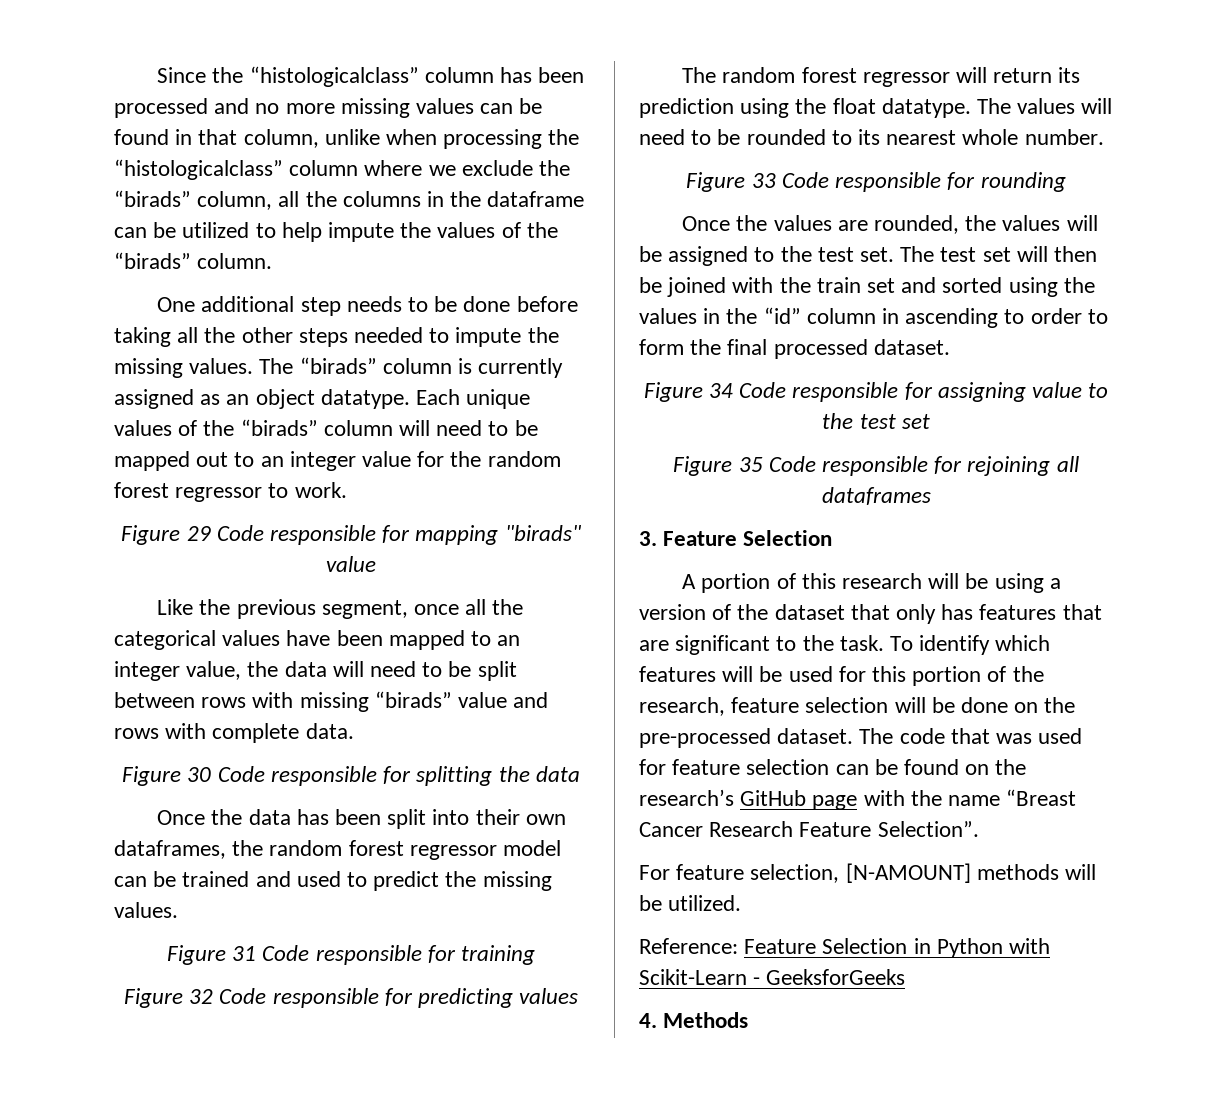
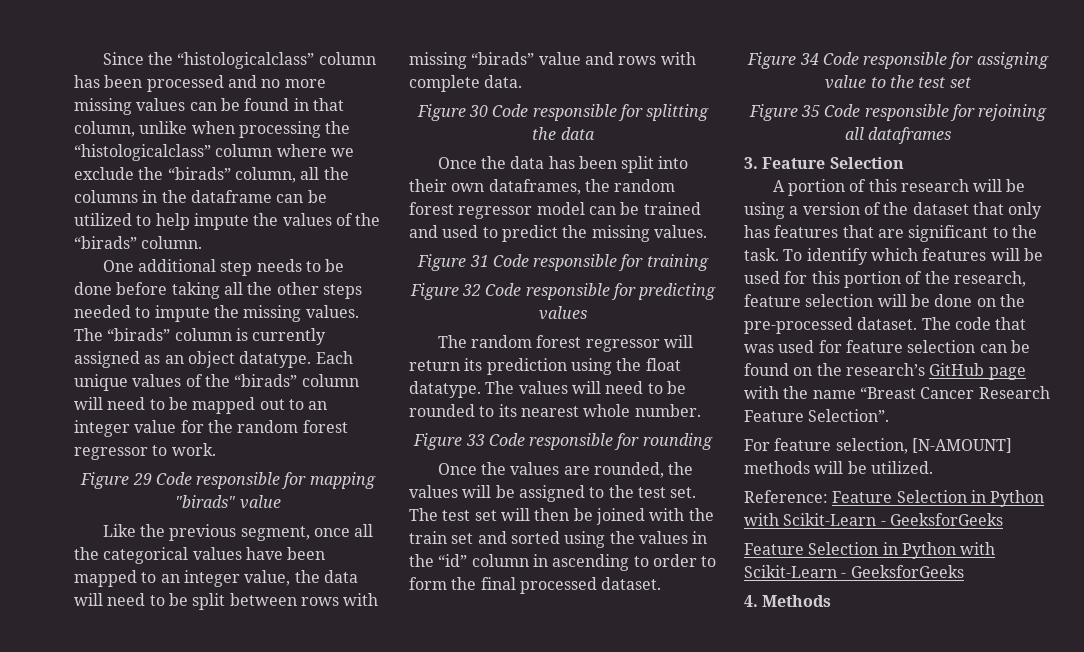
(906, 977) none -> [744,542,996,559] [744,565,964,578] // Feature Selection in Python with Scikit-Learn - GeeksforGeeks

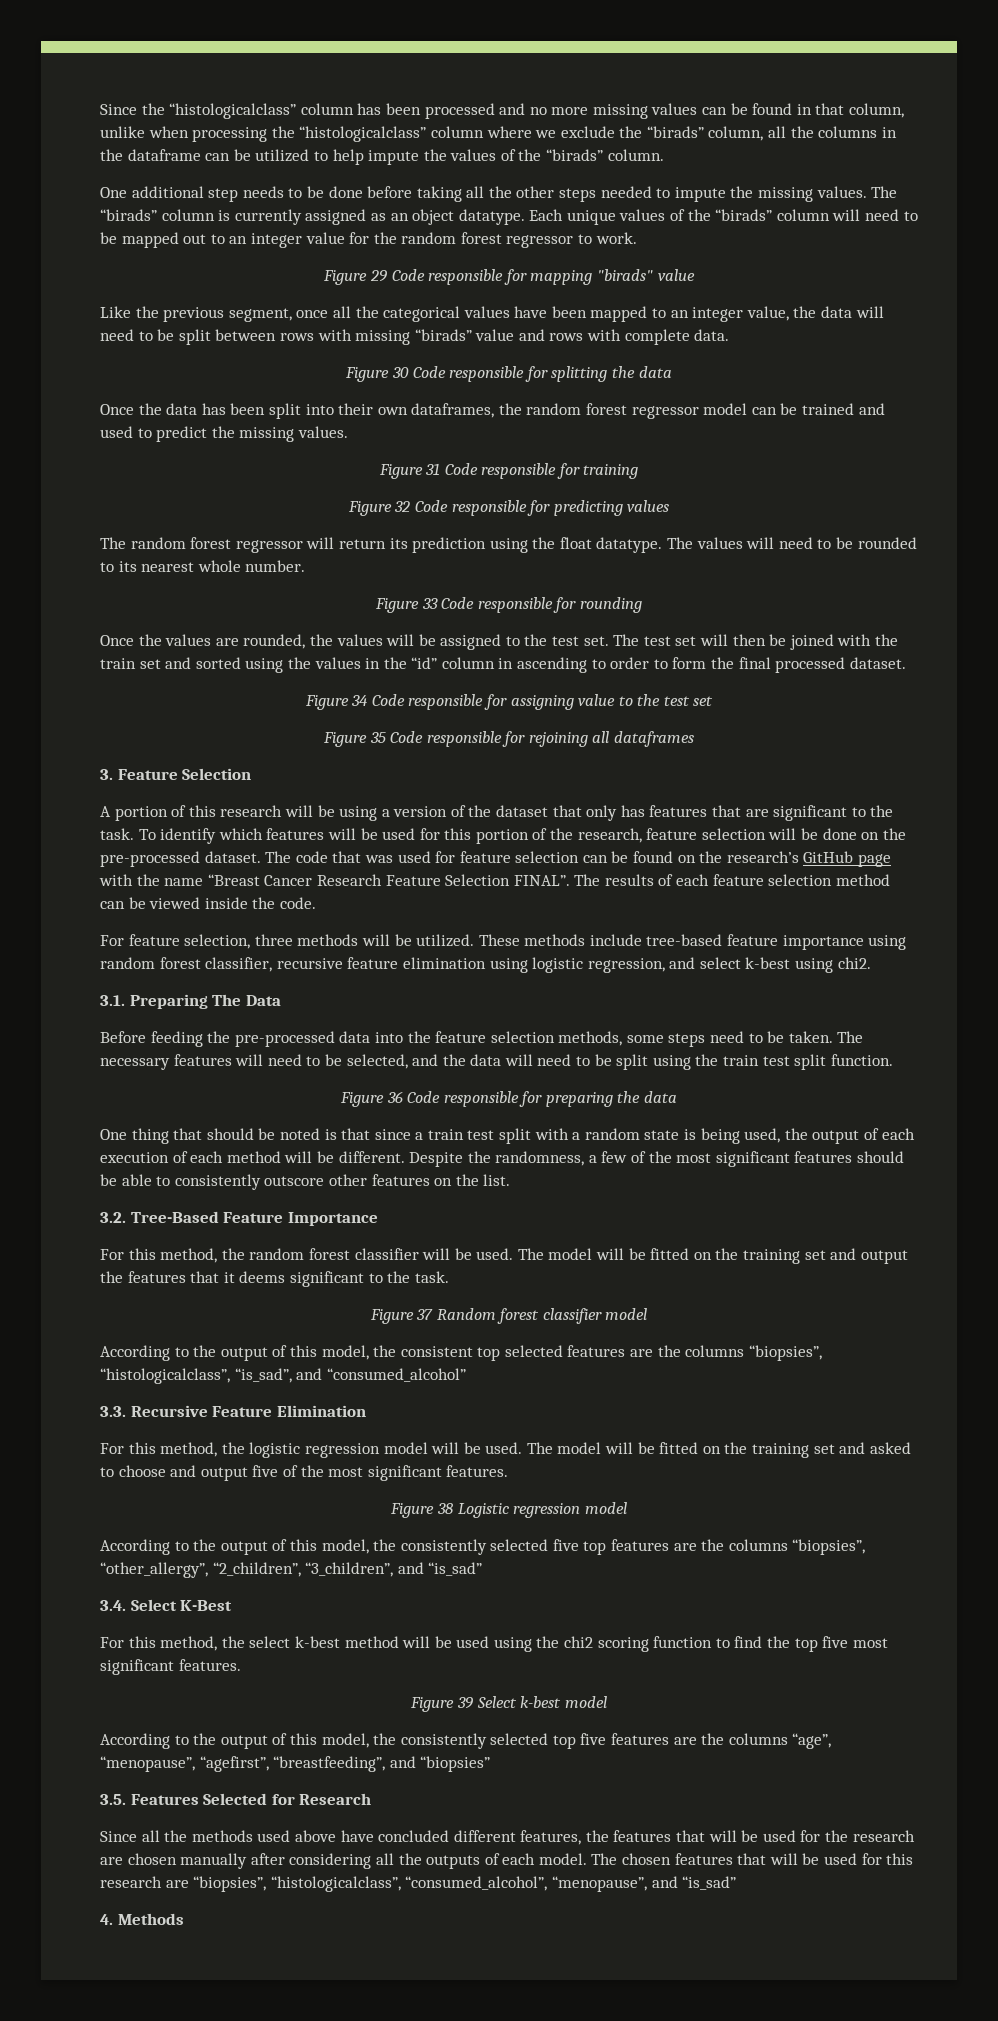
[808,409,890,422] Selection”. -> [445,874,890,886] [100,897,316,909] Selection FINAL”. The results of each feature selection method can be viewed inside the code.
[911,438,1012,453] [N-AMOUNT] -> [254,934,293,946] three
[744,490,1045,507] [744,513,1003,526] [744,542,996,559] [744,565,964,578] // Reference: Feature Selection in Python with Scikit-Learn - GeeksforGeeks // Feature Selection in Python with Scikit-Learn - GeeksforGeeks -> [478,934,907,950] [100,957,871,973] [100,994,281,1009] [100,1031,864,1047] [100,1054,893,1070] [339,1091,678,1107] [100,1128,915,1144] [100,1151,905,1167] [100,1174,511,1190] [100,1211,378,1226] [100,1248,908,1264] [100,1271,449,1287] [369,1308,648,1324] [100,1345,822,1361] [100,1368,466,1384] [100,1405,366,1417] [100,1442,911,1458] [100,1465,509,1481] [390,1502,627,1518] [100,1539,866,1555] [100,1562,483,1578] [100,1599,233,1611] [100,1636,888,1652] [100,1659,241,1675] [410,1696,607,1712] [100,1733,832,1749] [100,1756,491,1772] [100,1793,372,1805] [100,1830,915,1845] [100,1853,914,1869] [100,1876,737,1892] These methods include tree-based feature importance using random forest classifier, recursive feature elimination using logistic regression, and select k-best using chi2. // 3.1. Preparing The Data // Before feeding the pre-processed data into the feature selection methods, some steps need to be taken. The necessary features will need to be selected, and the data will need to be split using the train test split function. // Figure 36 Code responsible for preparing the data // One thing that should be noted is that since a train test split with a random state is being used, the output of each execution of each method will be different. Despite the randomness, a few of the most significant features should be able to consistently outscore other features on the list. // 3.2. Tree-Based Feature Importance // For this method, the random forest classifier will be used. The model will be fitted on the training set and output the features that it deems significant to the task. // Figure 37 Random forest classifier model // According to the output of this model, the consistent top selected features are the columns “biopsies”, “histologicalclass”, “is_sad”, and “consumed_alcohol” // 3.3. Recursive Feature Elimination // For this method, the logistic regression model will be used. The model will be fitted on the training set and asked to choose and output five of the most significant features. // Figure 38 Logistic regression model // According to the output of this model, the consistently selected five top features are the columns “biopsies”, “other_allergy”, “2_children”, “3_children”, and “is_sad” // 3.4. Select K-Best // For this method, the select k-best method will be used using the chi2 scoring function to find the top five most significant features. // Figure 39 Select k-best model // According to the output of this model, the consistently selected top five features are the columns “age”, “menopause”, “agefirst”, “breastfeeding”, and “biopsies” // 3.5. Features Selected for Research // Since all the methods used above have concluded different features, the features that will be used for the research are chosen manually after considering all the outputs of each model. The chosen features that will be used for this research are “biopsies”, “histologicalclass”, “consumed_alcohol”, “menopause”, and “is_sad”

